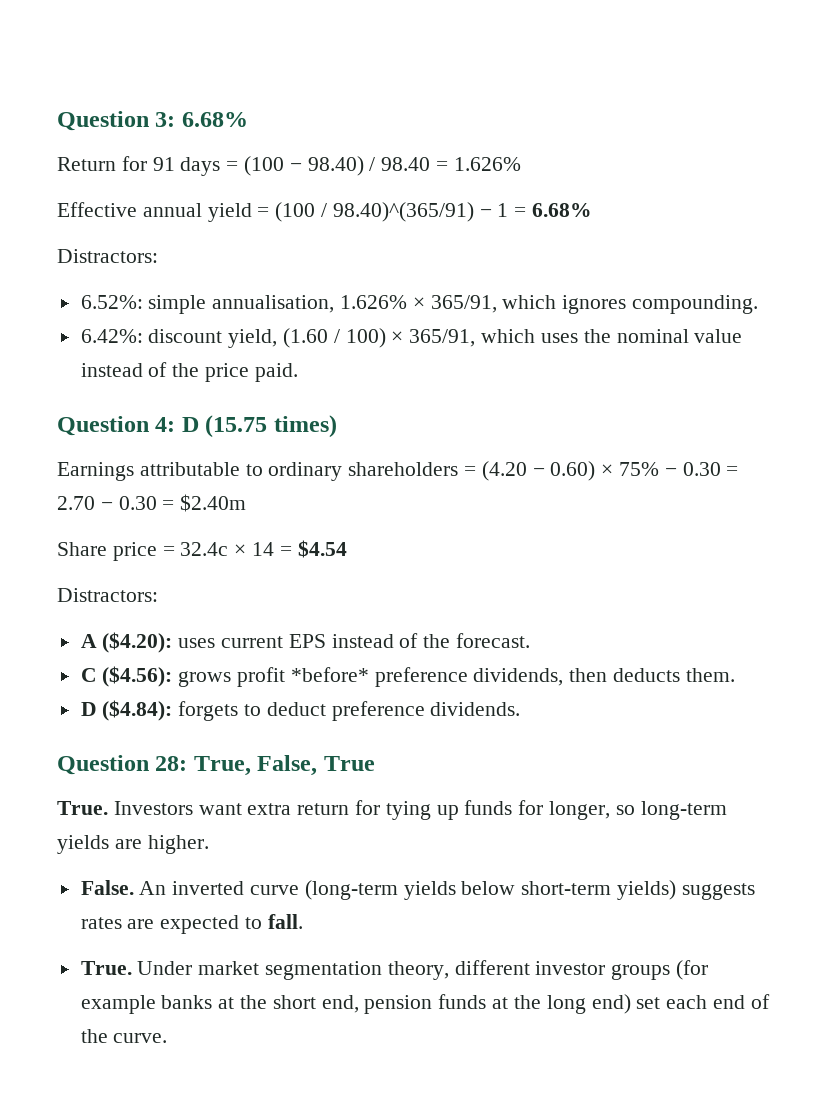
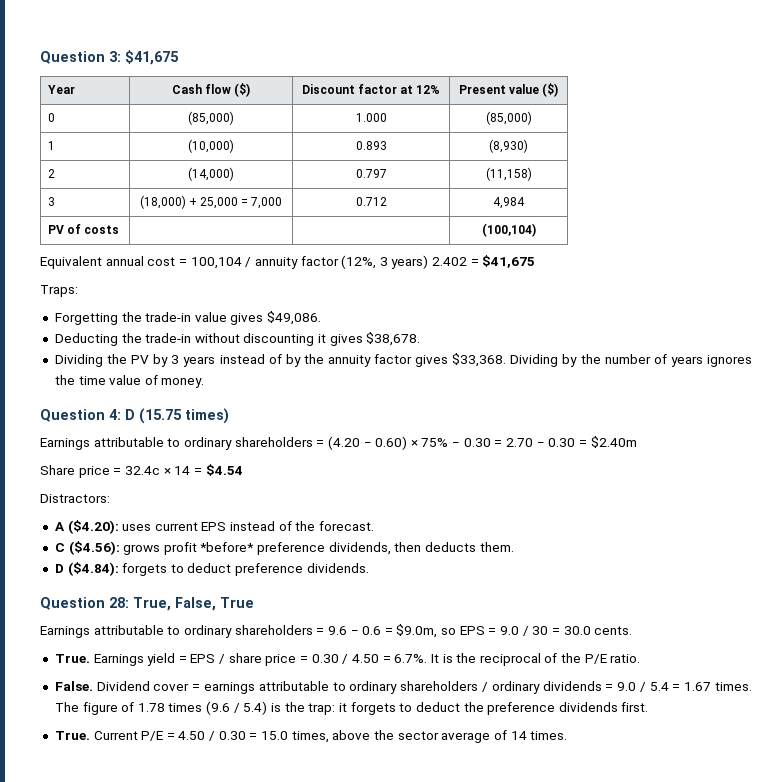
[181,112,248,127] [57,156,521,176] [57,202,593,222] [57,249,158,263] [80,295,759,314] [80,328,743,348] [80,362,298,382] 6.68% // Return for 91 days = (100 − 98.40) / 98.40 = 1.626% // Effective annual yield = (100 / 98.40)^(365/91) − 1 = 6.68% // Distractors: // 6.52%: simple annualisation, 1.626% × 365/91, which ignores compounding. // 6.42%: discount yield, (1.60 / 100) × 365/91, which uses the nominal value instead of the price paid. -> [125,50,179,65] [47,85,75,94] [171,83,251,97] [301,84,441,94] [458,83,559,97] [47,113,55,122] [188,111,234,125] [355,113,387,122] [485,111,532,125] [47,141,55,150] [188,139,234,153] [355,141,387,150] [489,139,528,153] [47,169,55,178] [188,167,234,181] [355,169,387,178] [485,167,532,181] [47,197,55,206] [139,195,283,209] [355,197,387,206] [493,197,525,209] [47,224,120,234] [481,223,536,237] [40,255,536,269] [40,285,78,297] [54,311,322,325] [54,332,421,346] [54,353,752,367] [54,375,205,388] $41,675 // Year | Cash flow ($) | Discount factor at 12% | Present value ($) // 0 | (85,000) | 1.000 | (85,000) // 1 | (10,000) | 0.893 | (8,930) // 2 | (14,000) | 0.797 | (11,158) // 3 | (18,000) + 25,000 = 7,000 | 0.712 | 4,984 // PV of costs | | | (100,104) // Equivalent annual cost = 100,104 / annuity factor (12%, 3 years) 2.402 = $41,675 // Traps: // Forgetting the trade-in value gives $49,086. // Deducting the trade-in without discounting it gives $38,678. // Dividing the PV by 3 years instead of by the annuity factor gives $33,368. Dividing by the number of years ignores the time value of money.
[57,800,727,820] [57,835,209,854] [80,880,755,900] [80,914,303,934] [80,960,709,980] [80,994,770,1014] [80,1029,168,1043] True. Investors want extra return for tying up funds for longer, so long-term yields are higher. // False. An inverted curve (long-term yields below short-term yields) suggests rates are expected to fall. // True. Under market segmentation theory, different investor groups (for example banks at the short end, pension funds at the long end) set each end of the curve. -> [40,624,633,638] [54,653,641,666] [54,681,753,694] [54,701,649,715] [54,730,568,743] Earnings attributable to ordinary shareholders = 9.6 − 0.6 = $9.0m, so EPS = 9.0 / 30 = 30.0 cents. // True. Earnings yield = EPS / share price = 0.30 / 4.50 = 6.7%. It is the reciprocal of the P/E ratio. // False. Dividend cover = earnings attributable to ordinary shareholders / ordinary dividends = 9.0 / 5.4 = 1.67 times. The figure of 1.78 times (9.6 / 5.4) is the trap: it forgets to deduct the preference dividends first. // True. Current P/E = 4.50 / 0.30 = 15.0 times, above the sector average of 14 times.

